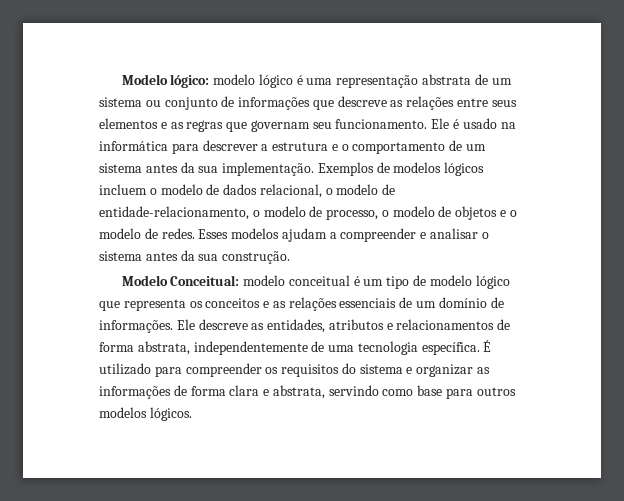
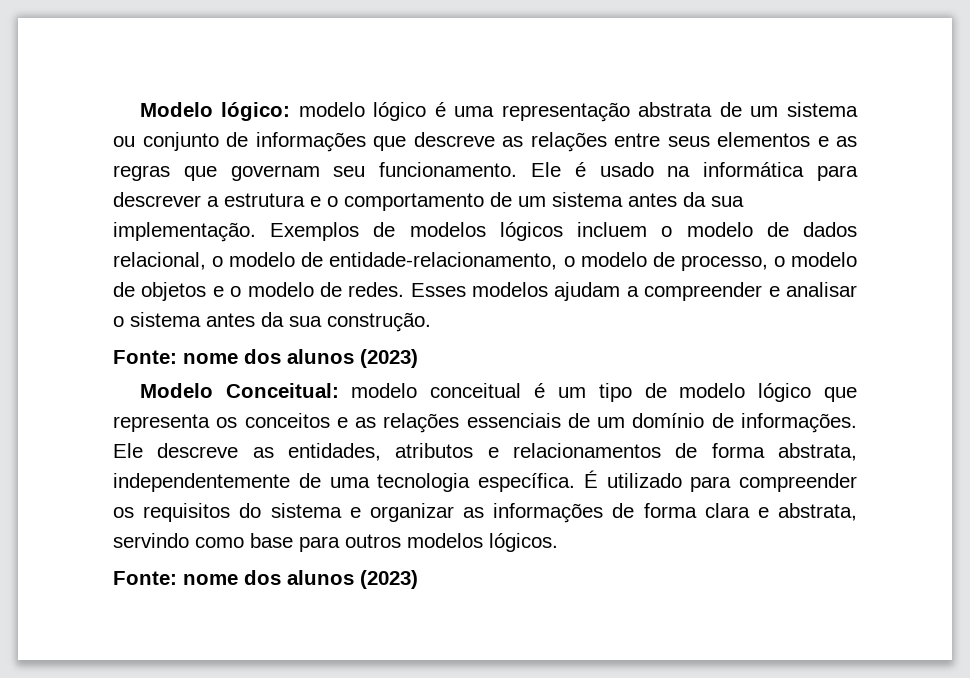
(291, 257) none -> [113,349,418,368] // Fonte: nome dos alunos (2023)
(192, 414) none -> [113,570,418,589] // Fonte: nome dos alunos (2023)

